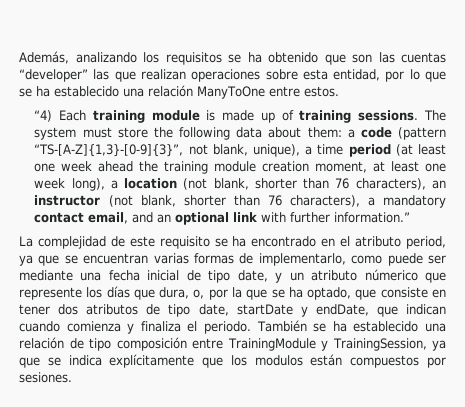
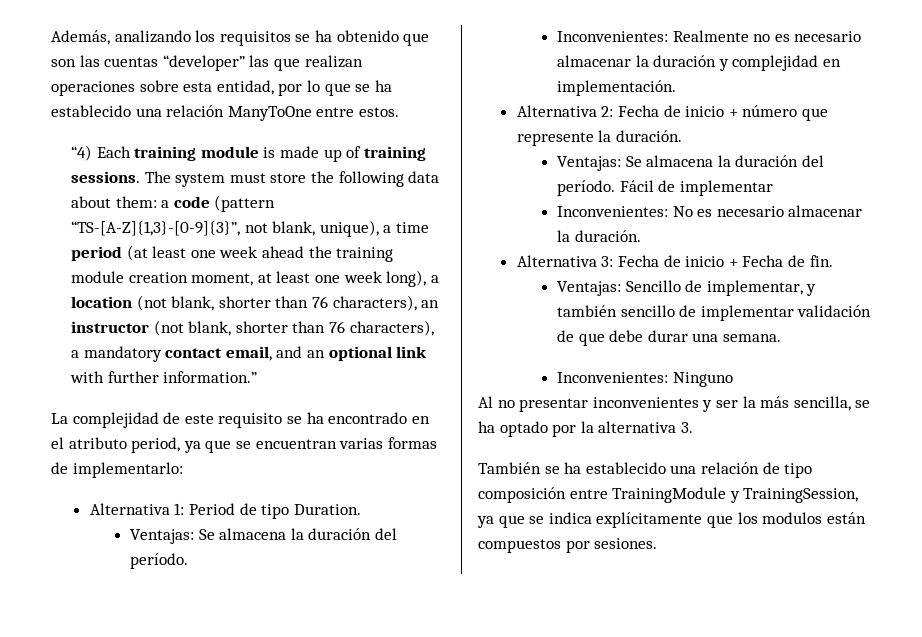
[258,253,446,266] [19,269,446,283] [19,286,446,300] [19,304,447,317] [19,321,252,334] implementarlo, como puede ser mediante una fecha inicial de tipo date, y un atributo númerico que represente los días que dura, o, por la que se ha optado, que consiste en tener dos atributos de tipo date, startDate y endDate, que indican cuando comienza y finaliza el periodo. -> [72,462,183,478] [89,503,361,519] [129,528,397,544] [129,553,188,569] [556,30,862,42] [556,55,841,71] [556,80,676,96] [516,105,828,121] [516,130,682,146] [556,155,824,171] [556,180,773,196] [556,205,863,217] [556,230,641,242] [516,255,833,267] [556,280,817,296] [556,305,872,321] [556,330,781,346] [556,372,733,387] [478,396,871,412] [478,421,693,437] implementarlo: // Alternativa 1: Period de tipo Duration. // Ventajas: Se almacena la duración del período. // Inconvenientes: Realmente no es necesario almacenar la duración y complejidad en implementación. // Alternativa 2: Fecha de inicio + número que represente la duración. // Ventajas: Se almacena la duración del período. Fácil de implementar // Inconvenientes: No es necesario almacenar la duración. // Alternativa 3: Fecha de inicio + Fecha de fin. // Ventajas: Sencillo de implementar, y también sencillo de implementar validación de que debe durar una semana. // Inconvenientes: Ninguno // Al no presentar inconvenientes y ser la más sencilla, se ha optado por la alternativa 3. //

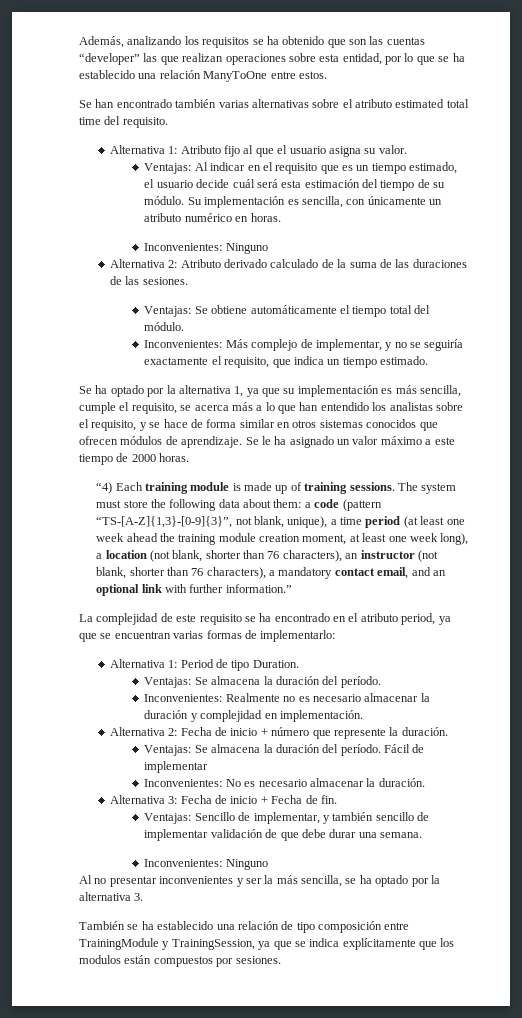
(399, 112) none -> [79,99,469,108] [79,116,168,128] [109,145,407,157] [144,162,458,174] [144,179,446,191] [144,196,443,208] [144,213,281,222] [144,243,268,254] [109,259,467,268] [109,276,188,285] [144,305,431,317] [144,322,185,331] [144,339,464,351] [144,356,429,368] [79,385,461,397] [79,402,463,414] [79,419,438,431] [79,436,455,448] [79,453,190,465] // Se han encontrado también varias alternativas sobre el atributo estimated total time del requisito. // Alternativa 1: Atributo fijo al que el usuario asigna su valor. // Ventajas: Al indicar en el requisito que es un tiempo estimado, el usuario decide cuál será esta estimación del tiempo de su módulo. Su implementación es sencilla, con únicamente un atributo numérico en horas. // Inconvenientes: Ninguno // Alternativa 2: Atributo derivado calculado de la suma de las duraciones de las sesiones. // Ventajas: Se obtiene automáticamente el tiempo total del módulo. // Inconvenientes: Más complejo de implementar, y no se seguiría exactamente el requisito, que indica un tiempo estimado. // Se ha optado por la alternativa 1, ya que su implementación es más sencilla, cumple el requisito, se acerca más a lo que han entendido los analistas sobre el requisito, y se hace de forma similar en otros sistemas conocidos que ofrecen módulos de aprendizaje. Se le ha asignado un valor máximo a este tiempo de 2000 horas.

